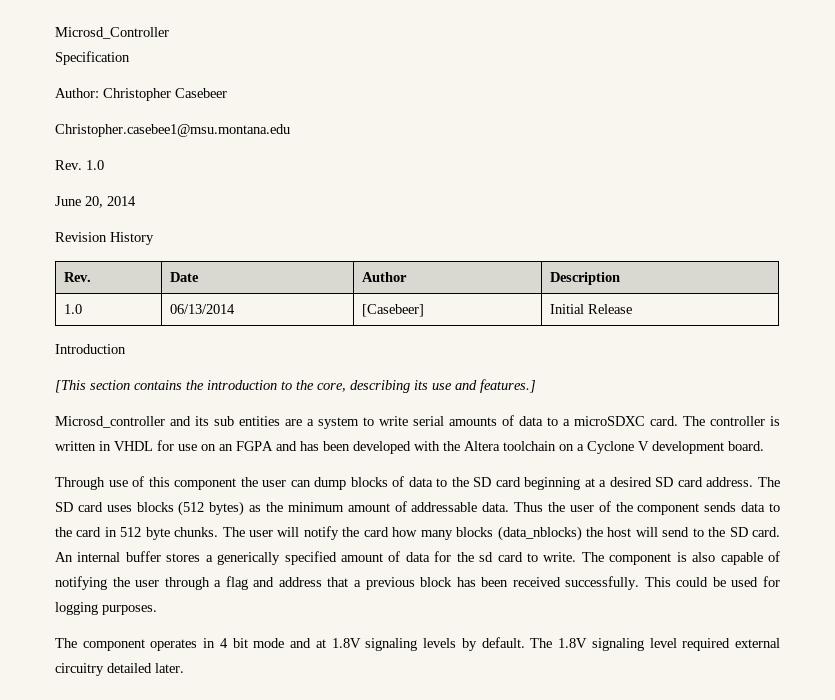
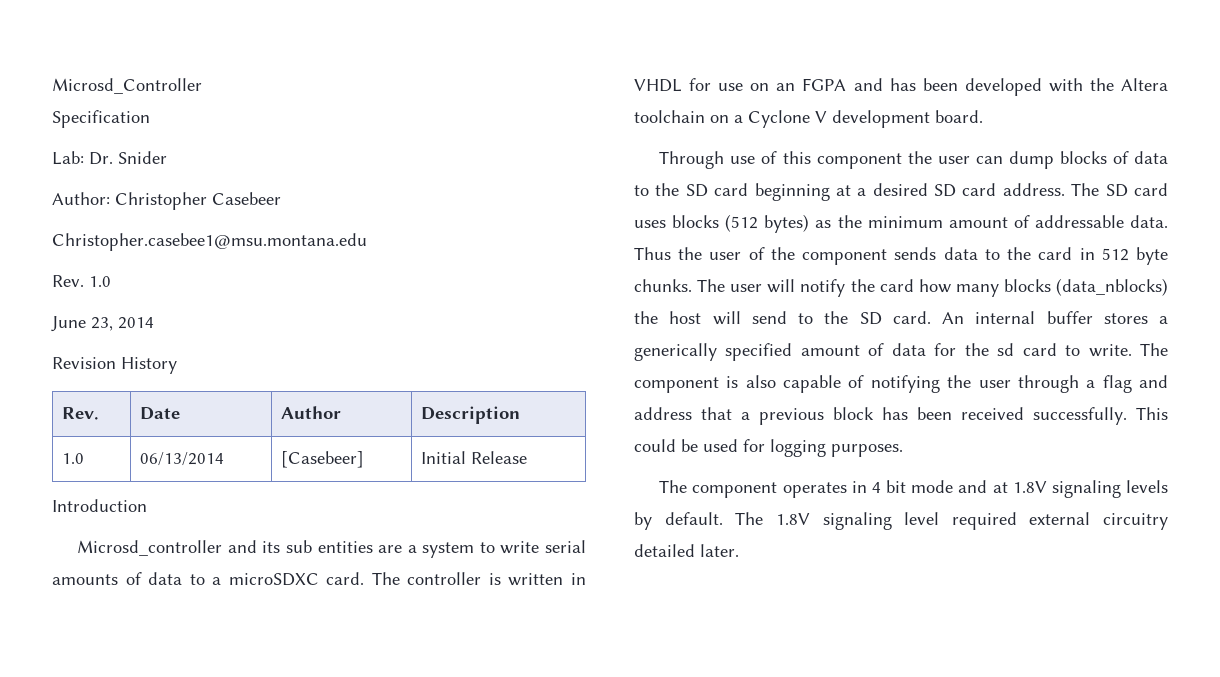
(130, 58) none -> [52,151,167,165] // Lab: Dr. Snider
[85,196,103,208] 20, -> [91,317,113,331] 23,
[55,379,536,393] // [This section contains the introduction to the core, describing its use and features.] -> (147, 505) none

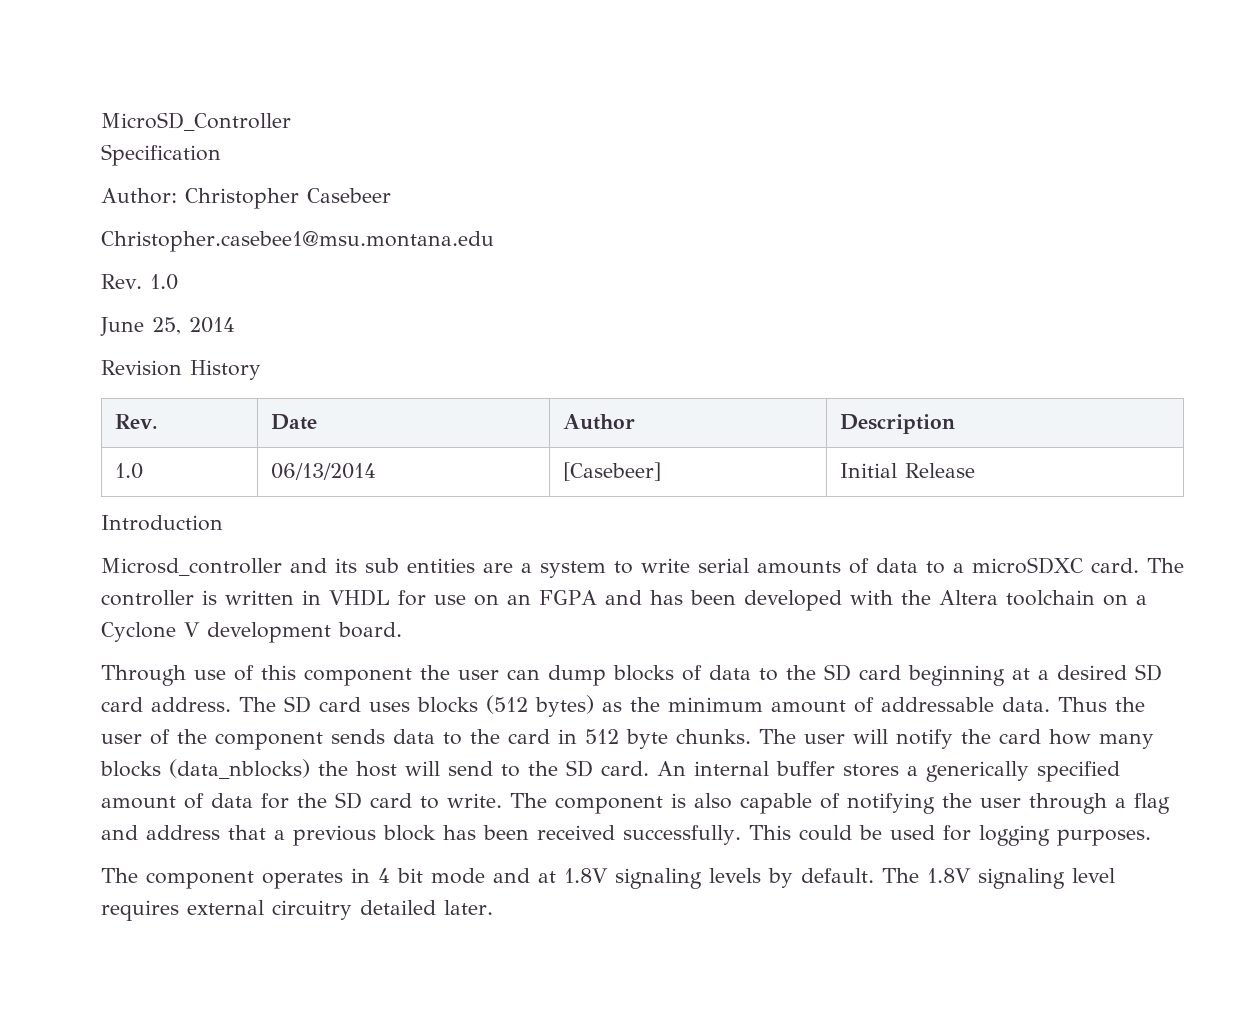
[52,78,202,94] Microsd_Controller -> [101,112,291,131] MicroSD_Controller
[52,151,167,165] // Lab: Dr. Snider -> (221, 155) none
[91,317,113,331] 23, -> [152,317,181,335] 25,
[997,343,1015,356] sd -> [335,792,362,809] SD
[951,512,1017,530] required -> [101,900,179,921] requires

